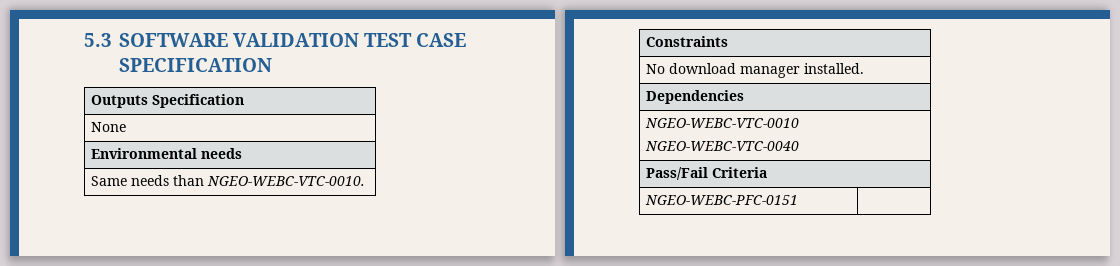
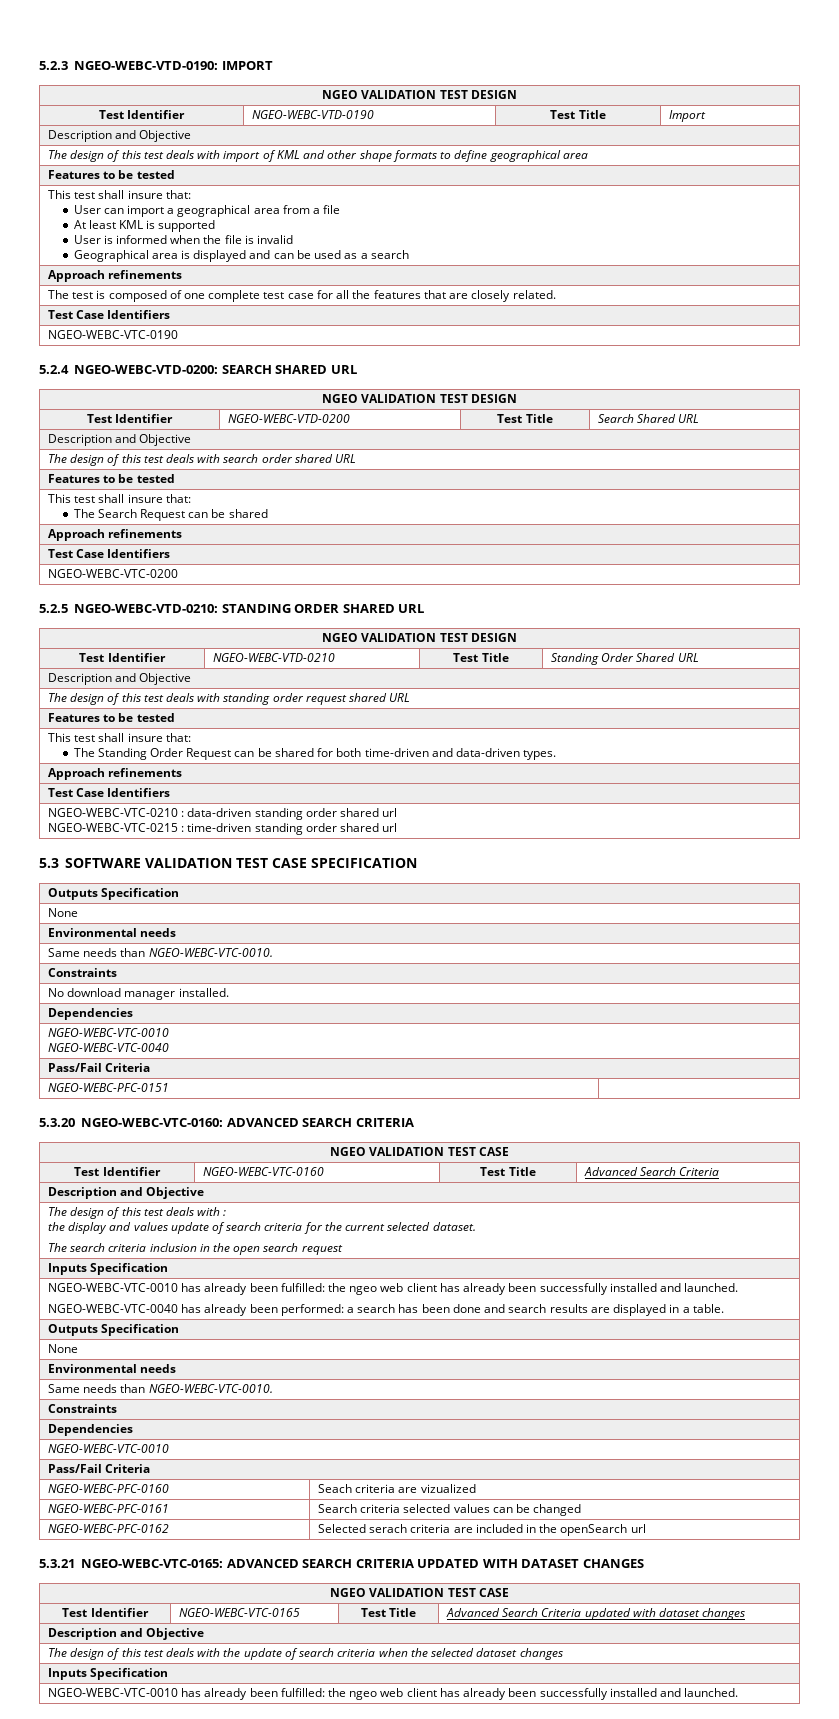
(84, 40) none -> [39,61,273,70] [322,90,517,99] [98,110,186,119] [251,110,374,119] [550,110,606,119] [668,110,706,122] [47,130,192,142] [47,150,588,162] [47,170,175,179] [47,190,191,199] [73,205,341,217] [73,220,216,232] [73,235,294,244] [73,250,409,262] [47,270,183,282] [47,290,556,302] [47,310,171,319] [47,330,178,339] [39,365,357,374] [322,394,517,403] [86,414,174,423] [227,414,350,423] [497,414,553,423] [597,414,700,423] [47,434,192,446] [47,454,357,466] [47,474,175,483] [47,494,191,503] [73,509,268,521] [47,529,183,541] [47,549,171,558] [47,569,178,578] [39,604,425,613] [322,633,517,642] [79,653,166,662] [212,653,335,662] [453,653,509,662] [550,653,699,665] [47,673,192,685] [47,693,411,705] [47,713,175,722] [47,733,191,742] [73,748,557,760] [47,768,183,780] [47,788,171,797] [47,808,398,820] [47,823,398,835] 5.2.3 NGEO-WEBC-VTD-0190: IMPORT // NGEO VALIDATION TEST DESIGN // Test Identifier | NGEO-WEBC-VTD-0190 | Test Title | Import // Description and Objective // The design of this test deals with import of KML and other shape formats to define geographical area // Features to be tested // This test shall insure that: // User can import a geographical area from a file // At least KML is supported // User is informed when the file is invalid // Geographical area is displayed and can be used as a search // Approach refinements // The test is composed of one complete test case for all the features that are closely related. // Test Case Identifiers // NGEO-WEBC-VTC-0190 // 5.2.4 NGEO-WEBC-VTD-0200: SEARCH SHARED URL // NGEO VALIDATION TEST DESIGN // Test Identifier | NGEO-WEBC-VTD-0200 | Test Title | Search Shared URL // Description and Objective // The design of this test deals with search order shared URL // Features to be tested // This test shall insure that: // The Search Request can be shared // Approach refinements // Test Case Identifiers // NGEO-WEBC-VTC-0200 // 5.2.5 NGEO-WEBC-VTD-0210: STANDING ORDER SHARED URL // NGEO VALIDATION TEST DESIGN // Test Identifier | NGEO-WEBC-VTD-0210 | Test Title | Standing Order Shared URL // Description and Objective // The design of this test deals with standing order request shared URL // Features to be tested // This test shall insure that: // The Standing Order Request can be shared for both time-driven and data-driven types. // Approach refinements // Test Case Identifiers // NGEO-WEBC-VTC-0210 : data-driven standing order shared url // NGEO-WEBC-VTC-0215 : time-driven standing order shared url //
(798, 200) none -> [39,1118,414,1127] [330,1147,509,1156] [74,1167,161,1176] [202,1167,324,1176] [480,1167,536,1176] [583,1167,720,1176] [47,1187,205,1199] [47,1207,227,1219] [47,1222,476,1234] [47,1243,343,1255] [47,1263,169,1275] [47,1283,739,1295] [47,1304,724,1316] [47,1324,180,1336] [47,1344,78,1353] [47,1364,177,1373] [47,1384,273,1393] [47,1404,117,1413] [47,1424,133,1436] [47,1444,169,1453] [47,1464,151,1473] [47,1484,169,1493] [317,1484,476,1493] [47,1504,169,1513] [317,1504,582,1516] [47,1524,169,1533] [317,1524,646,1536] [39,1559,644,1568] [330,1588,509,1597] [62,1608,149,1617] [178,1608,300,1617] [360,1608,417,1617] [445,1608,746,1620] [47,1628,205,1640] [47,1648,563,1660] [47,1668,169,1680] [47,1688,739,1700] // 5.3.20 NGEO-WEBC-VTC-0160: ADVANCED SEARCH CRITERIA // NGEO VALIDATION TEST CASE // Test Identifier | NGEO-WEBC-VTC-0160 | Test Title | Advanced Search Criteria // Description and Objective // The design of this test deals with : // the display and values update of search criteria for the current selected dataset. // The search criteria inclusion in the open search request // Inputs Specification // NGEO-WEBC-VTC-0010 has already been fulfilled: the ngeo web client has already been successfully installed and launched. // NGEO-WEBC-VTC-0040 has already been performed: a search has been done and search results are displayed in a table. // Outputs Specification // None // Environmental needs // Same needs than NGEO-WEBC-VTC-0010. // Constraints // Dependencies // NGEO-WEBC-VTC-0010 // Pass/Fail Criteria // NGEO-WEBC-PFC-0160 | Seach criteria are vizualized // NGEO-WEBC-PFC-0161 | Search criteria selected values can be changed // NGEO-WEBC-PFC-0162 | Selected serach criteria are included in the openSearch url // 5.3.21 NGEO-WEBC-VTC-0165: ADVANCED SEARCH CRITERIA UPDATED WITH DATASET CHANGES // NGEO VALIDATION TEST CASE // Test Identifier | NGEO-WEBC-VTC-0165 | Test Title | Advanced Search Criteria updated with dataset changes // Description and Objective // The design of this test deals with the update of search criteria when the selected dataset changes // Inputs Specification // NGEO-WEBC-VTC-0010 has already been fulfilled: the ngeo web client has already been successfully installed and launched.

